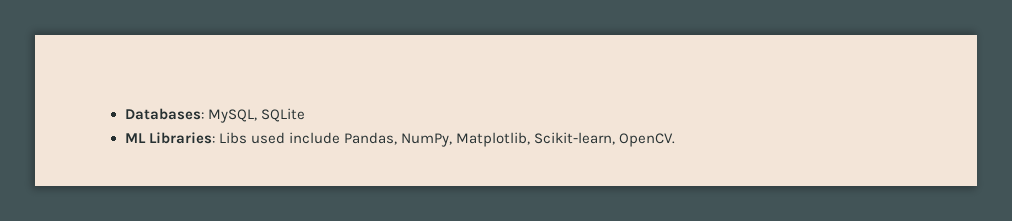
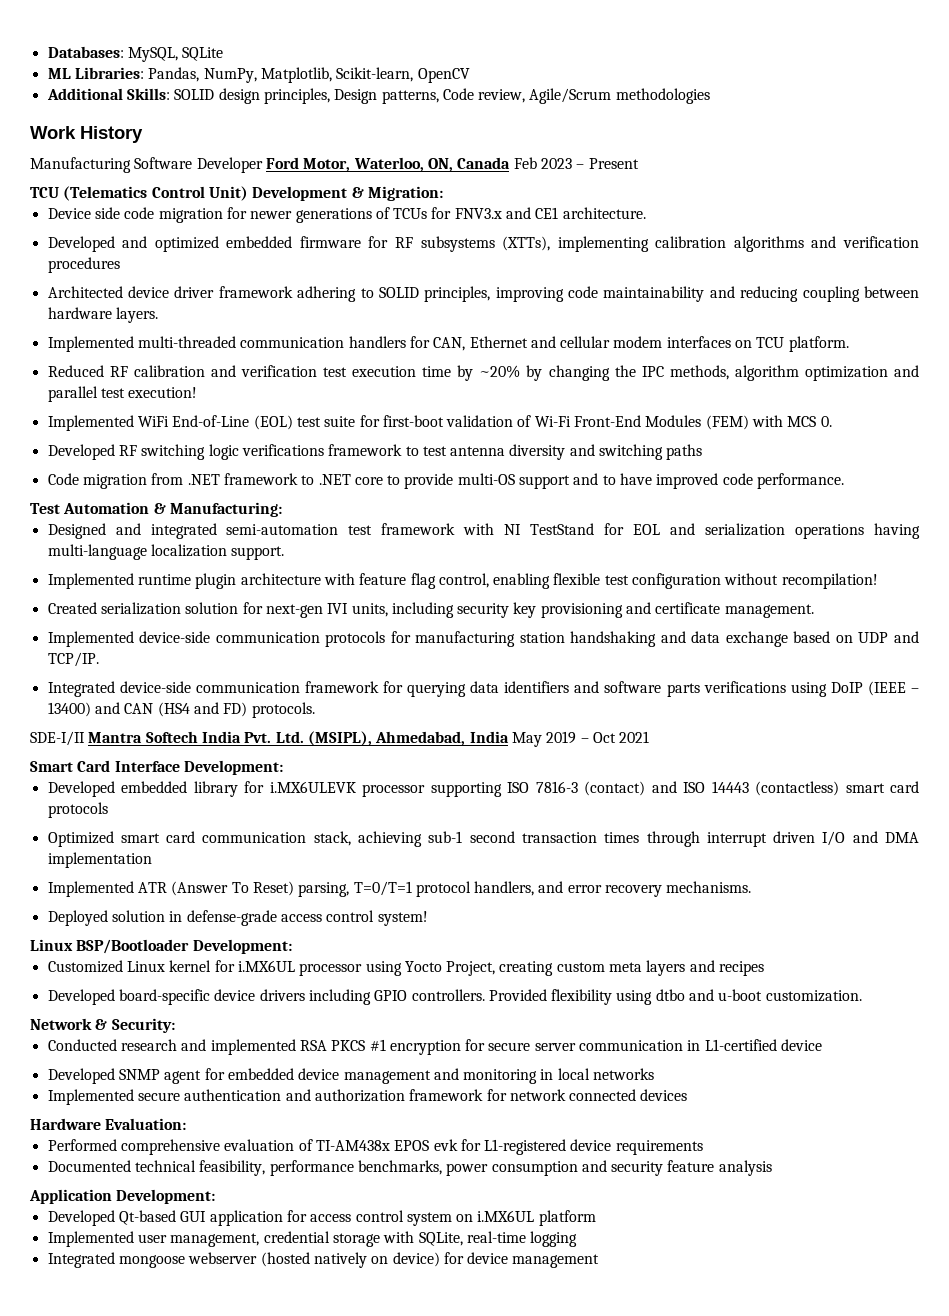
[218,132,340,144] Libs used include -> (144, 73) none
[618,133,675,147] OpenCV. -> [417,68,470,83] [46,88,710,104] [30,126,143,143] [30,157,639,173] [30,186,443,201] [47,207,646,223] [47,236,920,252] [47,257,120,273] [47,286,919,302] [47,307,158,323] [47,336,849,352] [47,365,920,381] [47,386,198,402] [47,415,832,431] [47,444,703,460] [47,473,845,489] [30,502,282,517] [47,523,920,539] [47,544,285,560] [47,573,878,589] [47,602,814,618] [47,631,920,647] [47,652,99,667] [47,681,920,697] [47,702,315,718] [30,731,650,747] [30,760,283,775] [47,781,920,797] [47,802,108,818] [47,831,919,847] [47,852,152,868] [47,881,752,897] [47,910,428,926] [30,939,292,954] [47,960,765,976] [47,989,862,1005] [30,1018,175,1033] [47,1039,823,1055] [47,1068,655,1084] [47,1089,688,1105] [30,1118,187,1130] [47,1139,703,1155] [47,1160,772,1176] [29,1189,216,1204] [47,1210,596,1226] [47,1231,578,1247] [47,1252,600,1268] OpenCV // Additional Skills: SOLID design principles, Design patterns, Code review, Agile/Scrum methodologies // Work History // Manufacturing Software Developer Ford Motor, Waterloo, ON, Canada Feb 2023 – Present // TCU (Telematics Control Unit) Development & Migration: // Device side code migration for newer generations of TCUs for FNV3.x and CE1 architecture. // Developed and optimized embedded firmware for RF subsystems (XTTs), implementing calibration algorithms and verification procedures // Architected device driver framework adhering to SOLID principles, improving code maintainability and reducing coupling between hardware layers. // Implemented multi-threaded communication handlers for CAN, Ethernet and cellular modem interfaces on TCU platform. // Reduced RF calibration and verification test execution time by ~20% by changing the IPC methods, algorithm optimization and parallel test execution! // Implemented WiFi End-of-Line (EOL) test suite for first-boot validation of Wi-Fi Front-End Modules (FEM) with MCS 0. // Developed RF switching logic verifications framework to test antenna diversity and switching paths // Code migration from .NET framework to .NET core to provide multi-OS support and to have improved code performance. // Test Automation & Manufacturing: // Designed and integrated semi-automation test framework with NI TestStand for EOL and serialization operations having multi-language localization support. // Implemented runtime plugin architecture with feature flag control, enabling flexible test configuration without recompilation! // Created serialization solution for next-gen IVI units, including security key provisioning and certificate management. // Implemented device-side communication protocols for manufacturing station handshaking and data exchange based on UDP and TCP/IP. // Integrated device-side communication framework for querying data identifiers and software parts verifications using DoIP (IEEE – 13400) and CAN (HS4 and FD) protocols. // SDE-I/II Mantra Softech India Pvt. Ltd. (MSIPL), Ahmedabad, India May 2019 – Oct 2021 // Smart Card Interface Development: // Developed embedded library for i.MX6ULEVK processor supporting ISO 7816-3 (contact) and ISO 14443 (contactless) smart card protocols // Optimized smart card communication stack, achieving sub-1 second transaction times through interrupt driven I/O and DMA implementation // Implemented ATR (Answer To Reset) parsing, T=0/T=1 protocol handlers, and error recovery mechanisms. // Deployed solution in defense-grade access control system! // Linux BSP/Bootloader Development: // Customized Linux kernel for i.MX6UL processor using Yocto Project, creating custom meta layers and recipes // Developed board-specific device drivers including GPIO controllers. Provided flexibility using dtbo and u-boot customization. // Network & Security: // Conducted research and implemented RSA PKCS #1 encryption for secure server communication in L1-certified device // Developed SNMP agent for embedded device management and monitoring in local networks // Implemented secure authentication and authorization framework for network connected devices // Hardware Evaluation: // Performed comprehensive evaluation of TI-AM438x EPOS evk for L1-registered device requirements // Documented technical feasibility, performance benchmarks, power consumption and security feature analysis // Application Development: // Developed Qt-based GUI application for access control system on i.MX6UL platform // Implemented user management, credential storage with SQLite, real-time logging // Integrated mongoose webserver (hosted natively on device) for device management

